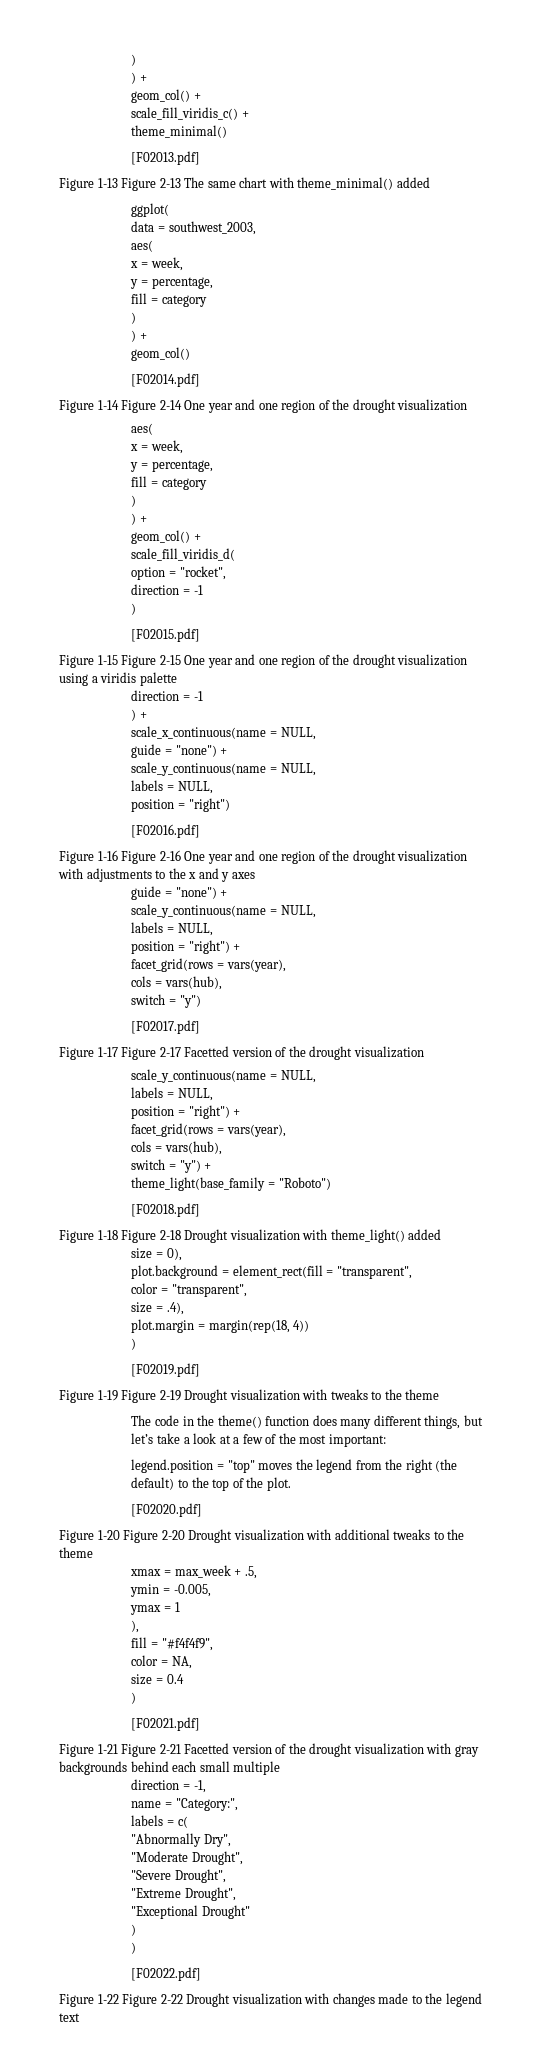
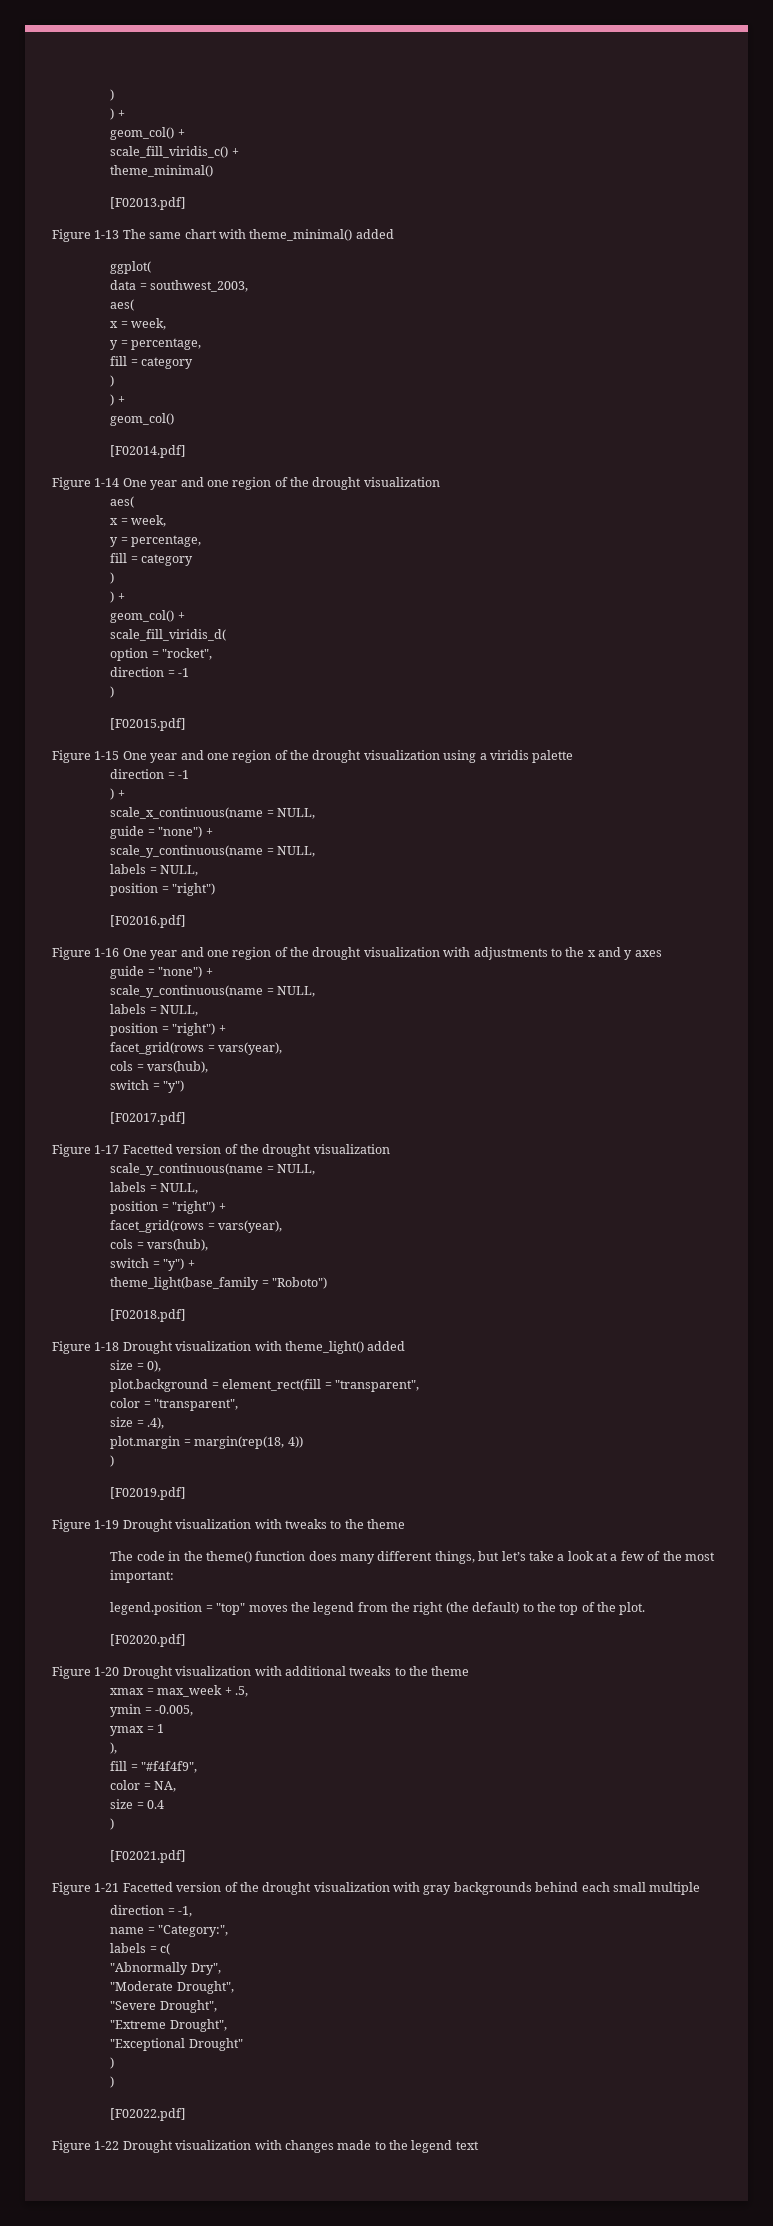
[121,178,181,191] Figure 2-13 -> (120, 234) none
[121,400,182,413] Figure 2-14 -> (120, 482) none
[121,655,181,668] Figure 2-15 -> (120, 755) none
[121,850,181,864] Figure 2-16 -> (120, 952) none
[121,1047,181,1060] Figure 2-17 -> (120, 1149) none
[121,1230,181,1243] Figure 2-18 -> (120, 1346) none
[121,1390,181,1403] Figure 2-19 -> (120, 1524) none
[123,1530,185,1543] Figure 2-20 -> (120, 1671) none
[121,1744,181,1757] Figure 2-21 -> (120, 1887) none
[122,1994,183,2007] Figure 2-22 -> (120, 2145) none

